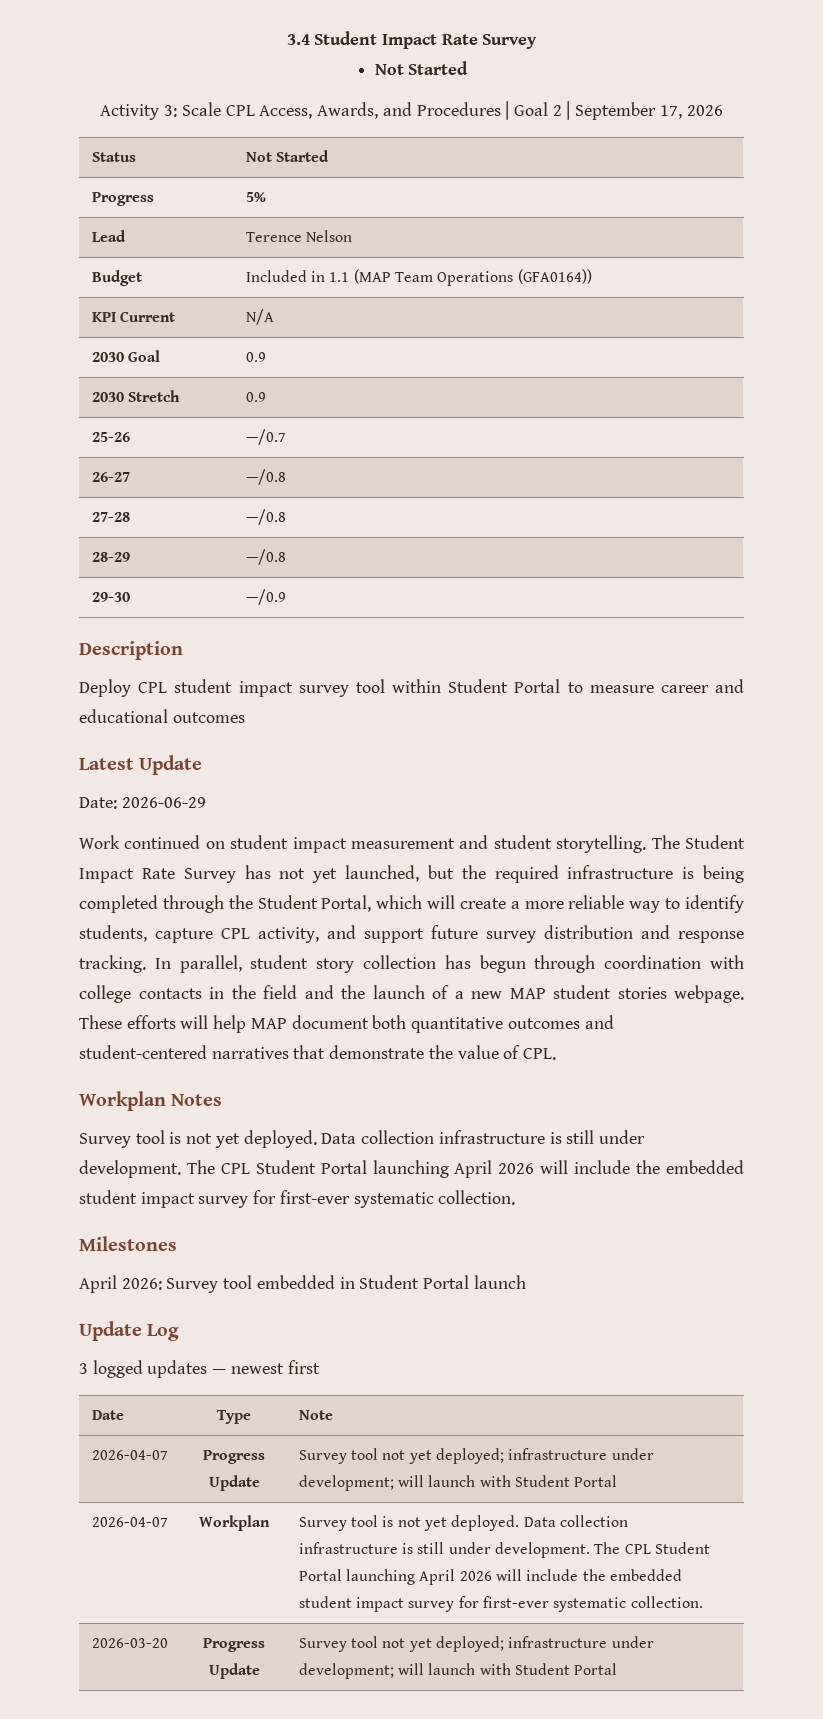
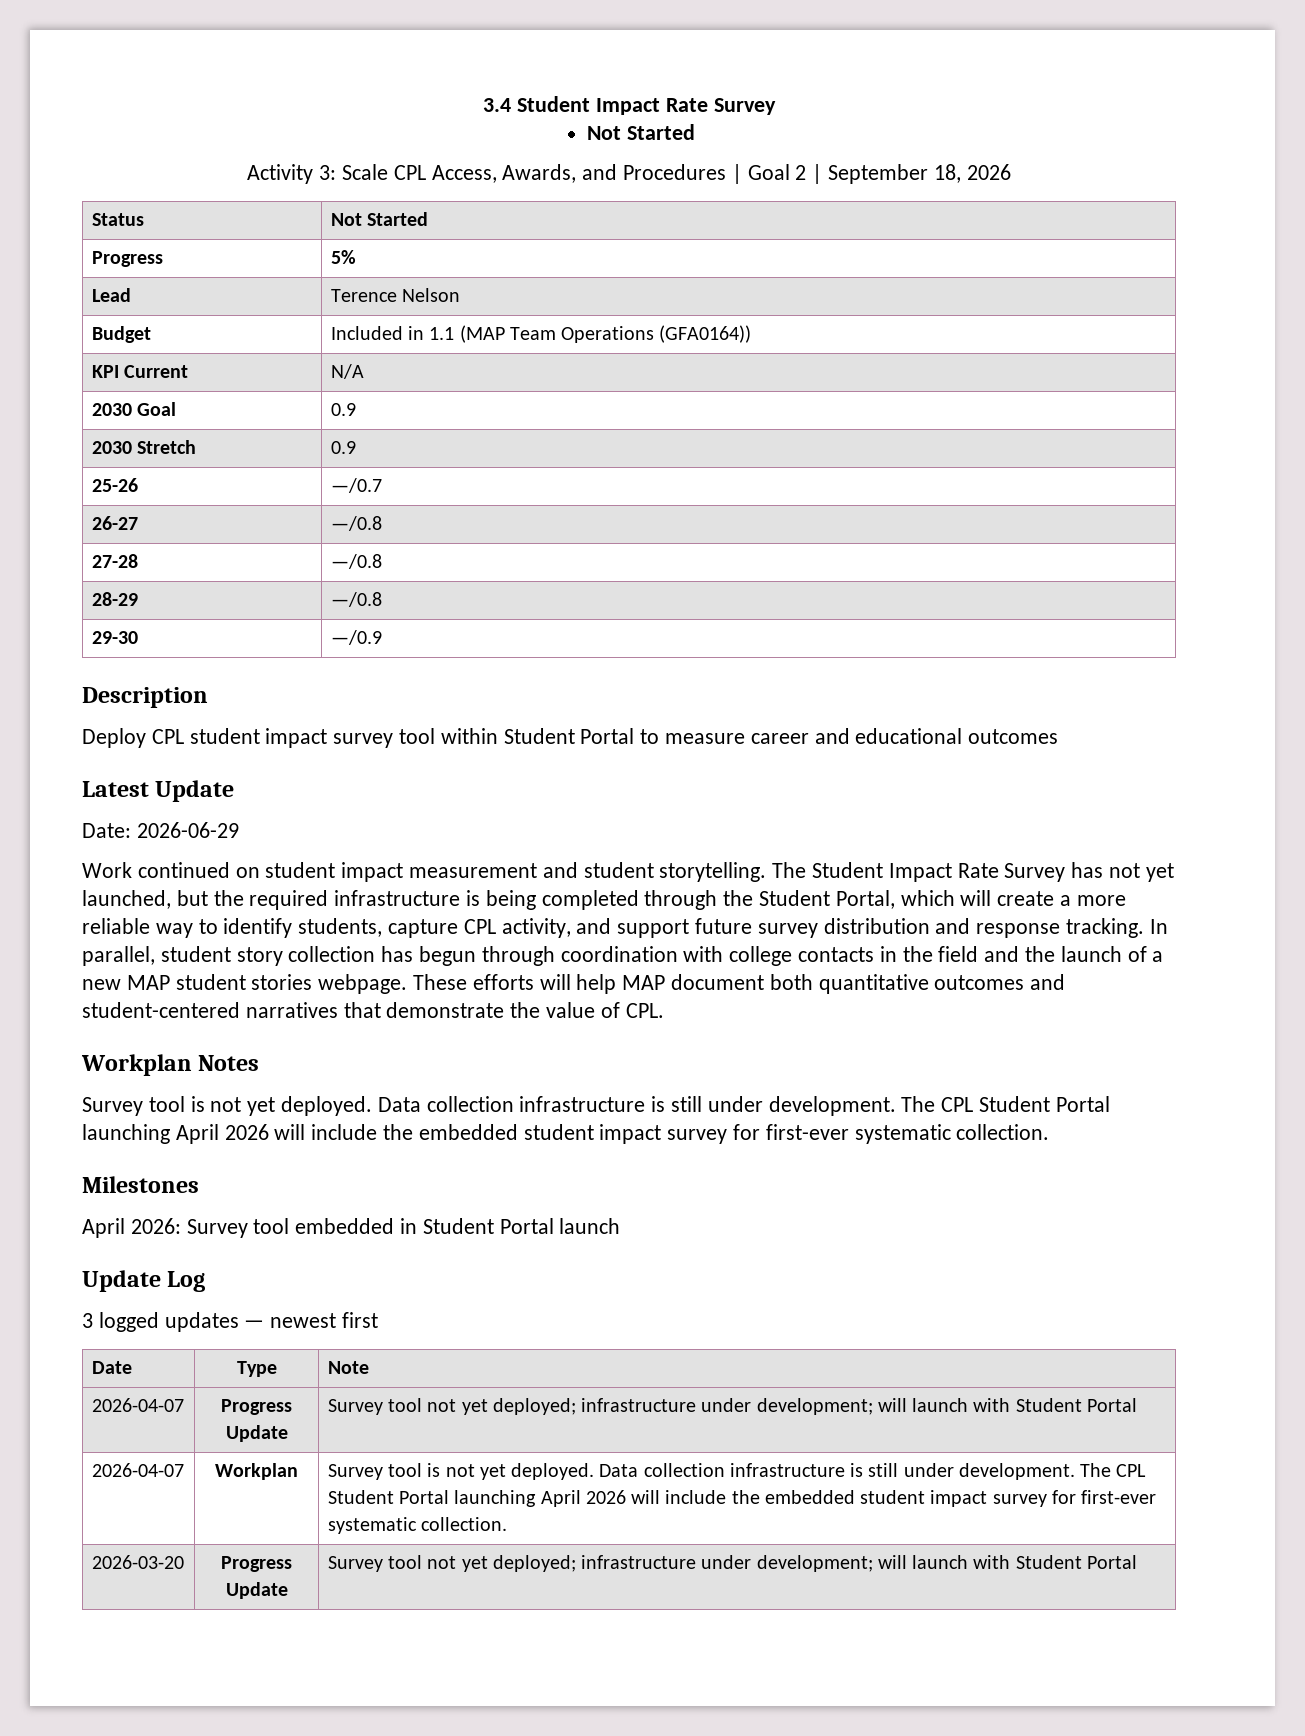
[659,105,682,119] 17, -> [933,164,961,183] 18,

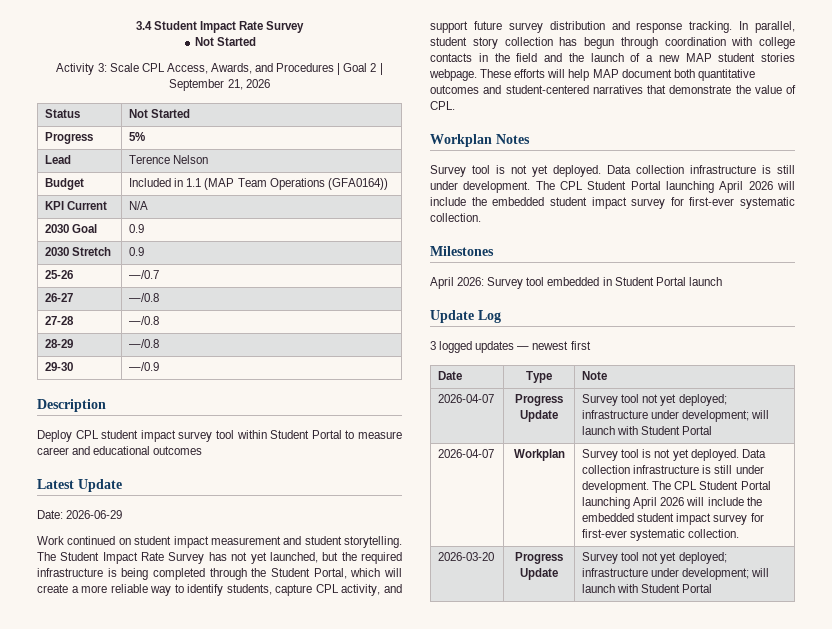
[933,164,961,183] 18, -> [227,79,243,90] 21,

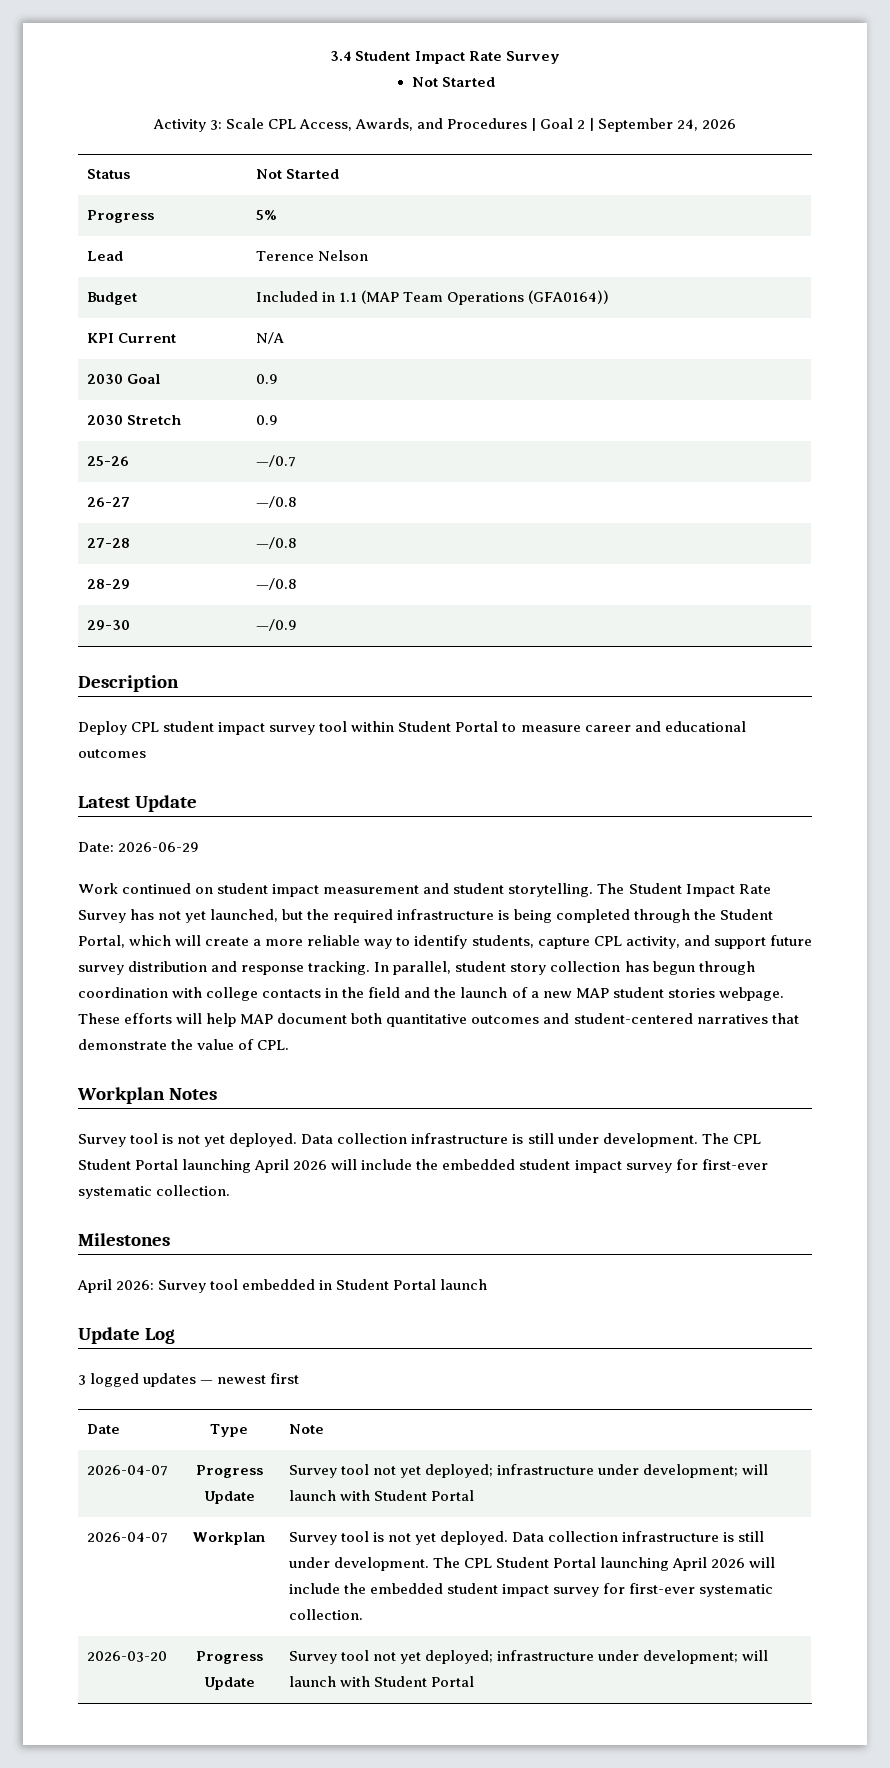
[227,79,243,90] 21, -> [677,119,699,131] 24,

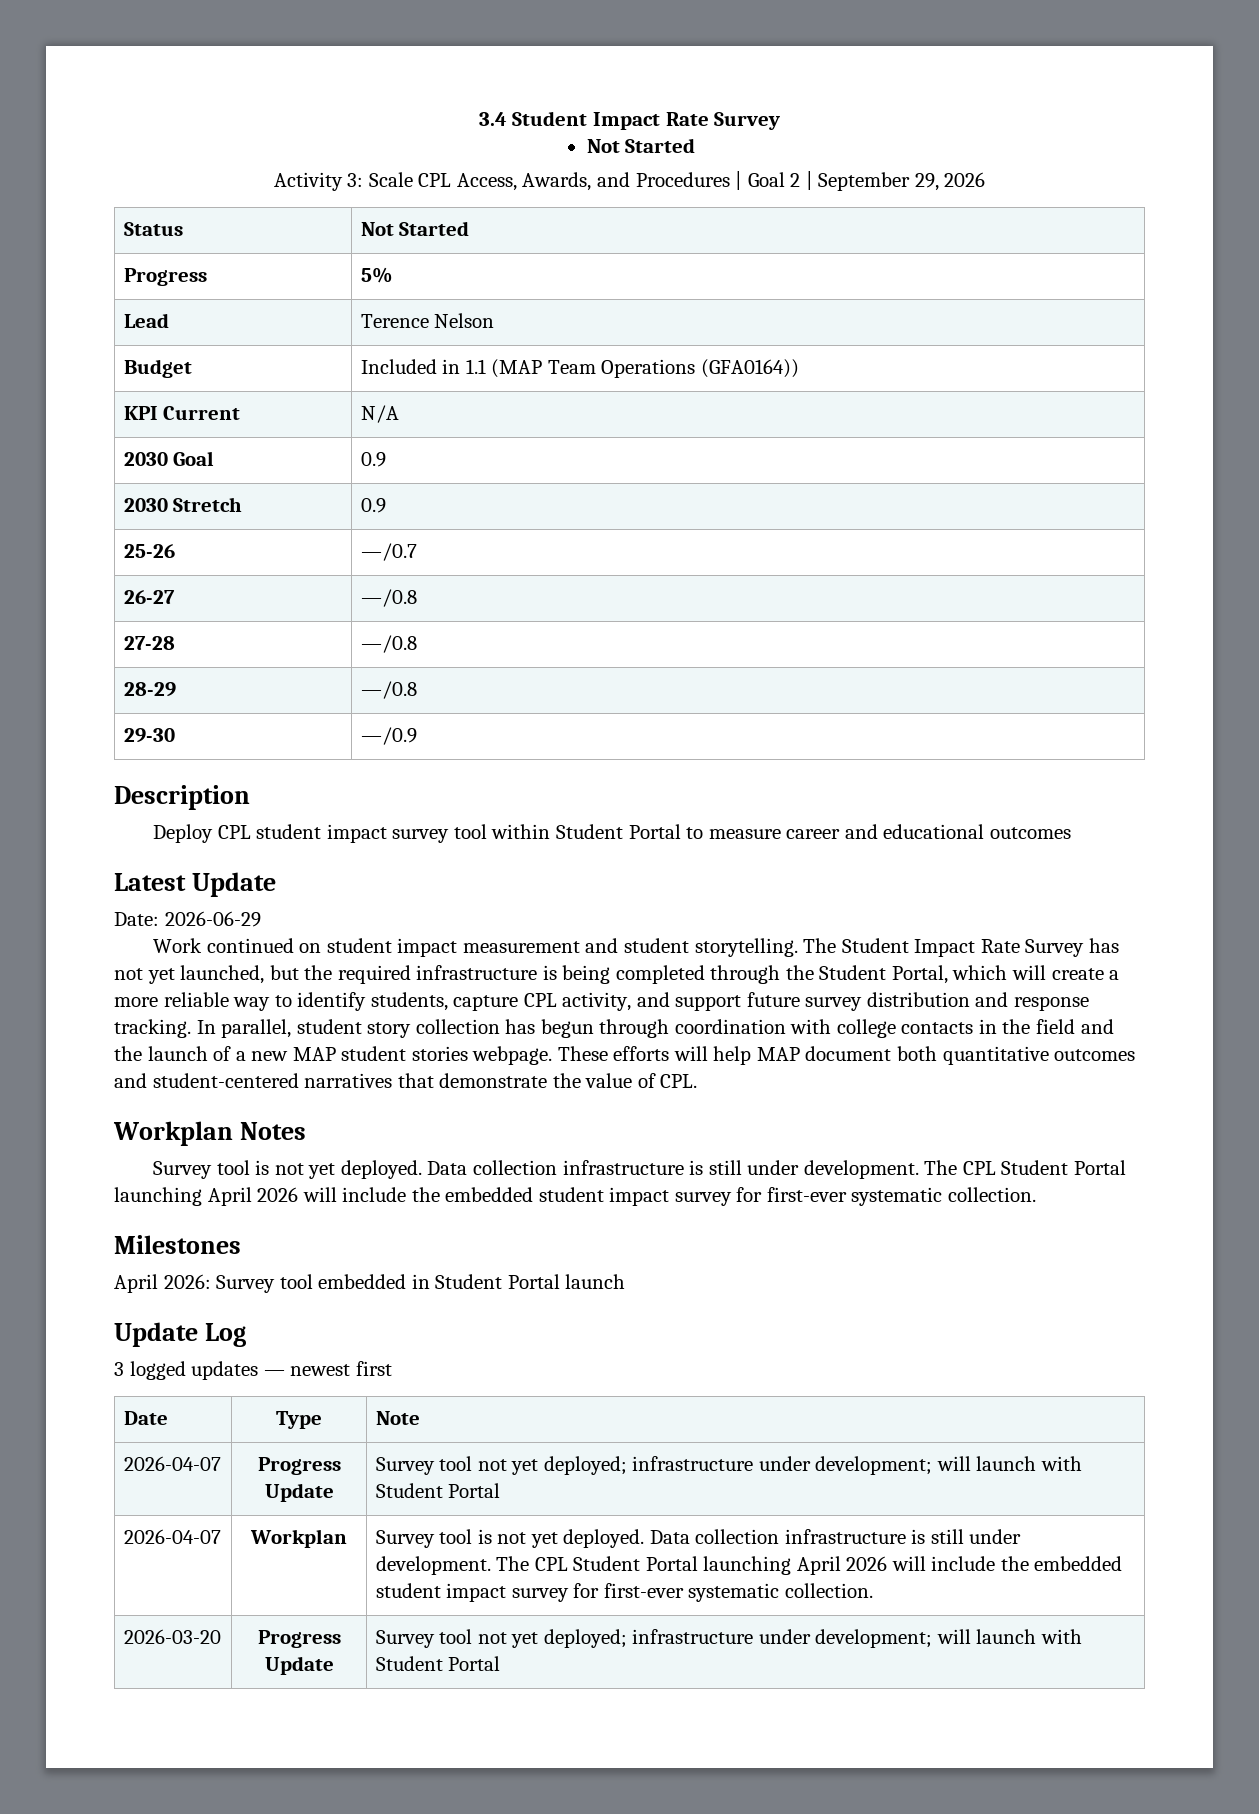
[677,119,699,131] 24, -> [914,173,939,191] 29,

